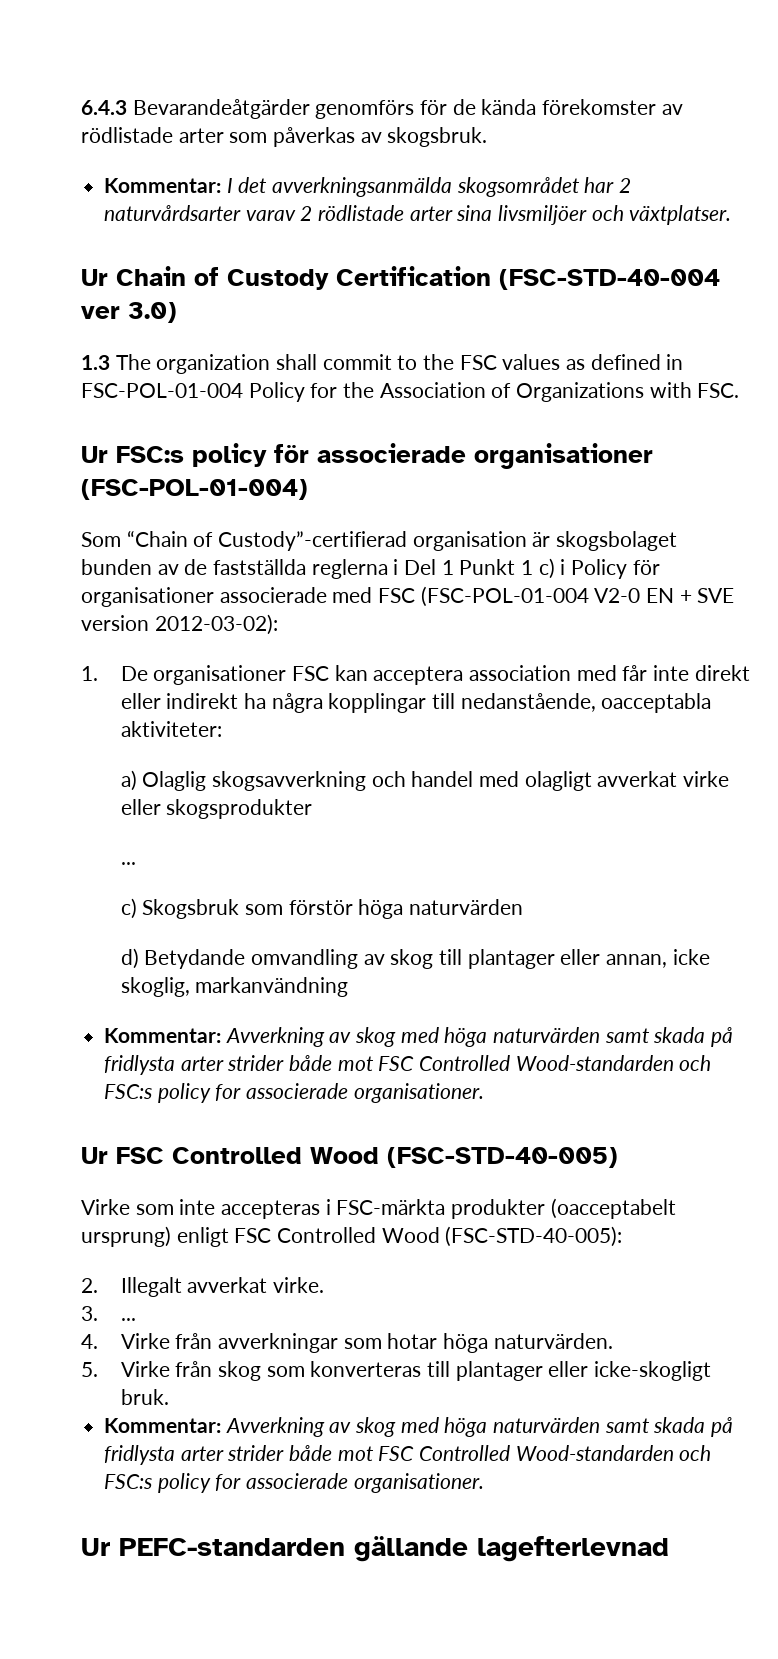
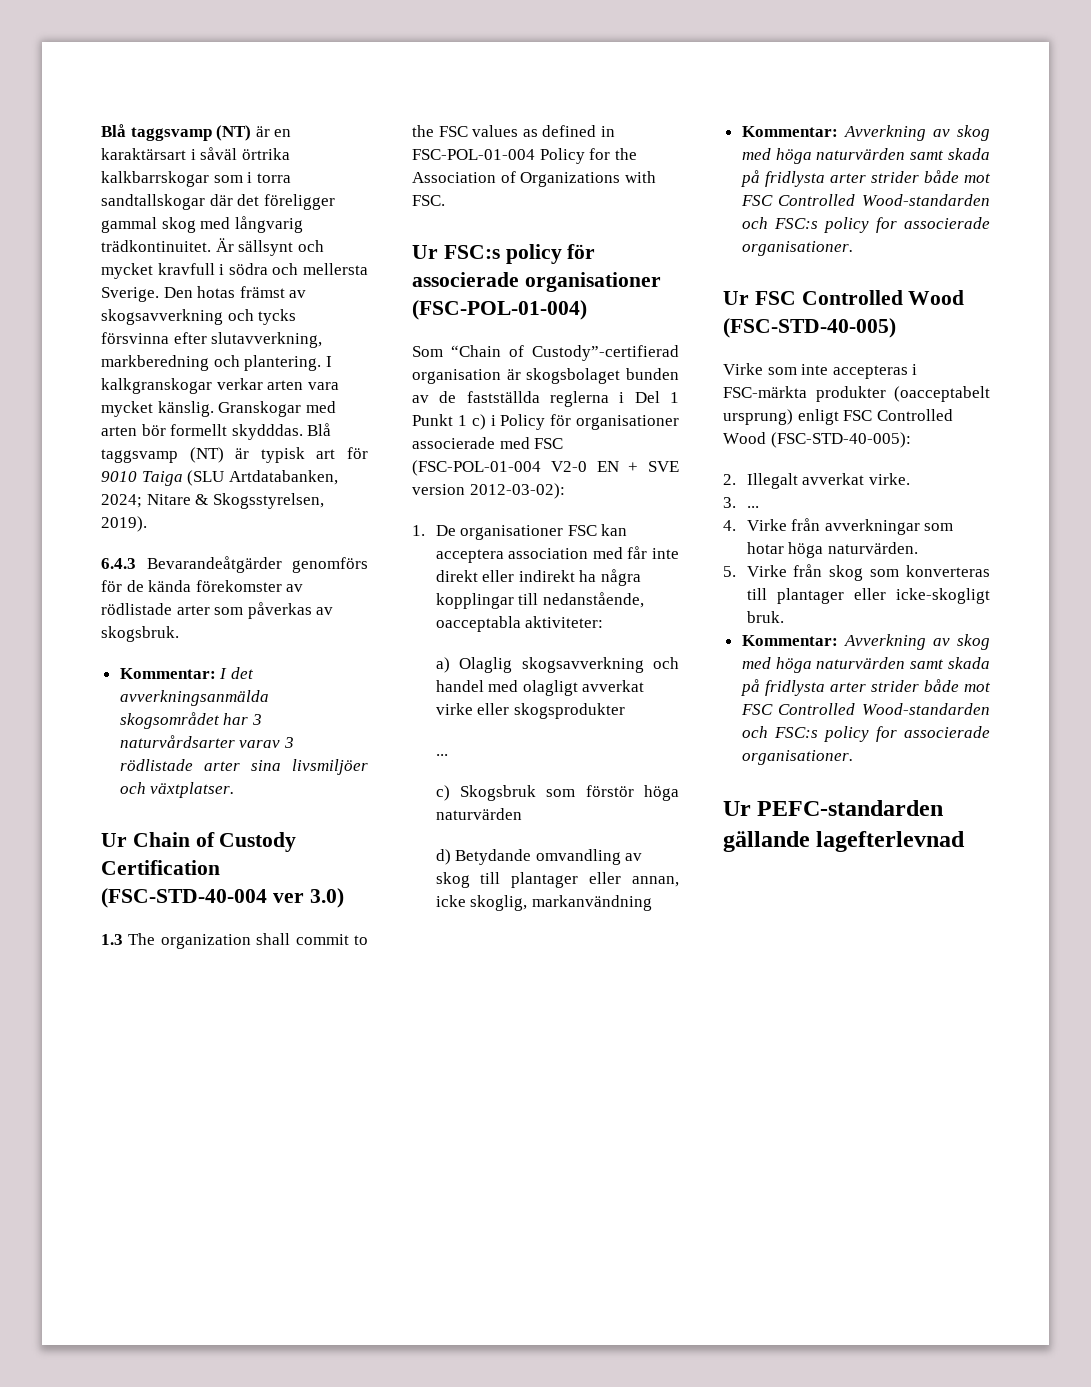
(81, 107) none -> [101,124,292,141] [101,147,290,160] [101,171,291,187] [101,194,335,210] [101,216,303,233] [101,238,324,256] [101,263,368,279] [101,286,307,302] [101,309,297,325] [101,332,323,348] [101,355,332,371] [101,378,339,394] [101,401,336,417] [101,423,332,440] [101,447,368,463] [101,470,338,486] [101,493,324,509] [101,516,147,532] Blå taggsvamp (NT) är en karaktärsart i såväl örtrika kalkbarrskogar som i torra sandtallskogar där det föreligger gammal skog med långvarig trädkontinuitet. Är sällsynt och mycket kravfull i södra och mellersta Sverige. Den hotas främst av skogsavverkning och tycks försvinna efter slutavverkning, markberedning och plantering. I kalkgranskogar verkar arten vara mycket känslig. Granskogar med arten bör formellt skydddas. Blå taggsvamp (NT) är typisk art för 9010 Taiga (SLU Artdatabanken, 2024; Nitare & Skogsstyrelsen, 2019). //
[619,178,632,193] 2 -> [251,714,262,725] 3
[300,206,313,221] 2 -> [283,737,294,748] 3

